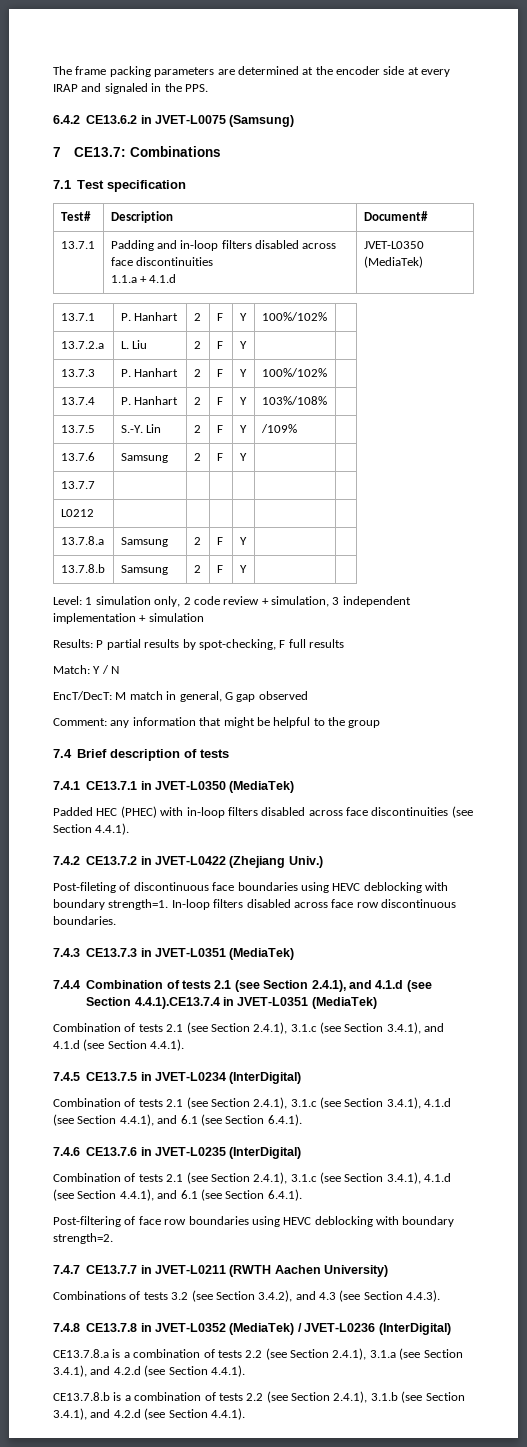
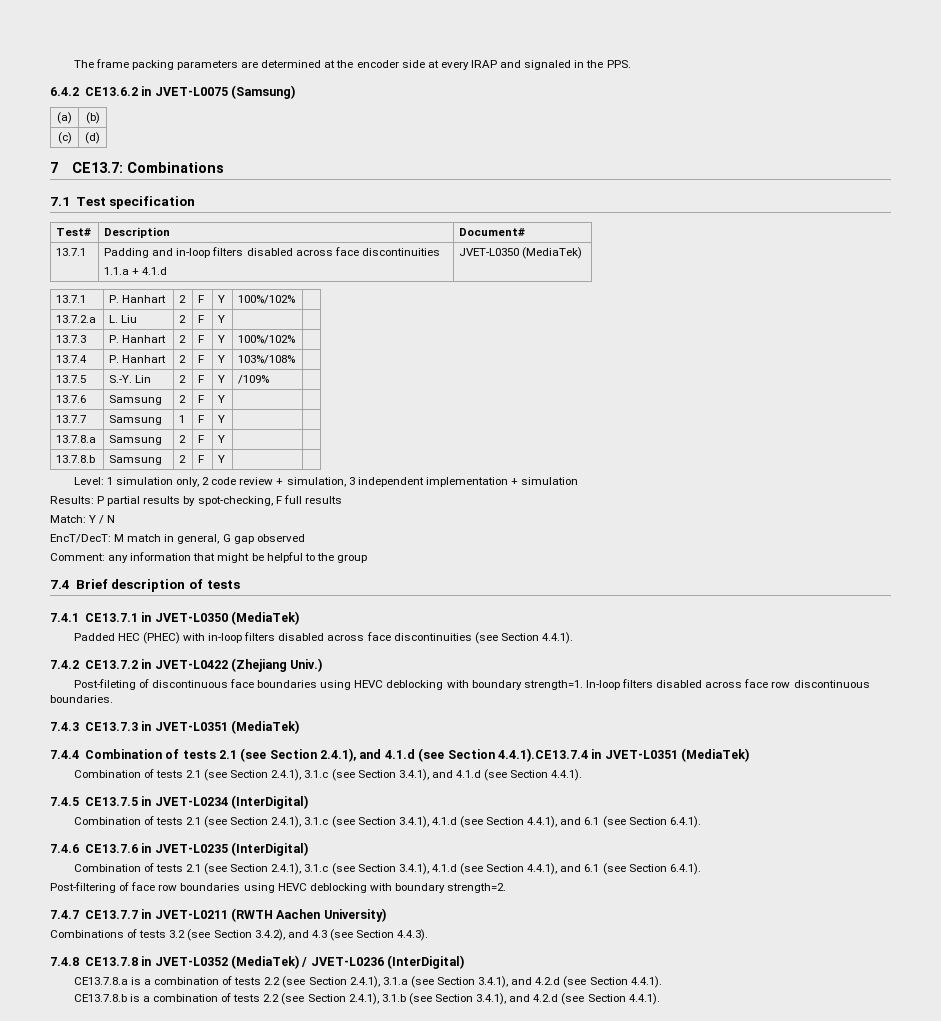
(295, 121) none -> [57,112,72,124] [85,112,100,124] [57,132,72,144] [85,132,100,144] // (a) | (b) // (c) | (d)
[60,509,94,517] | | | | | // L0212 | | | | -> [109,415,163,425] [179,415,186,423] [198,415,205,423] [218,415,226,423] Samsung | 1 | F | Y

